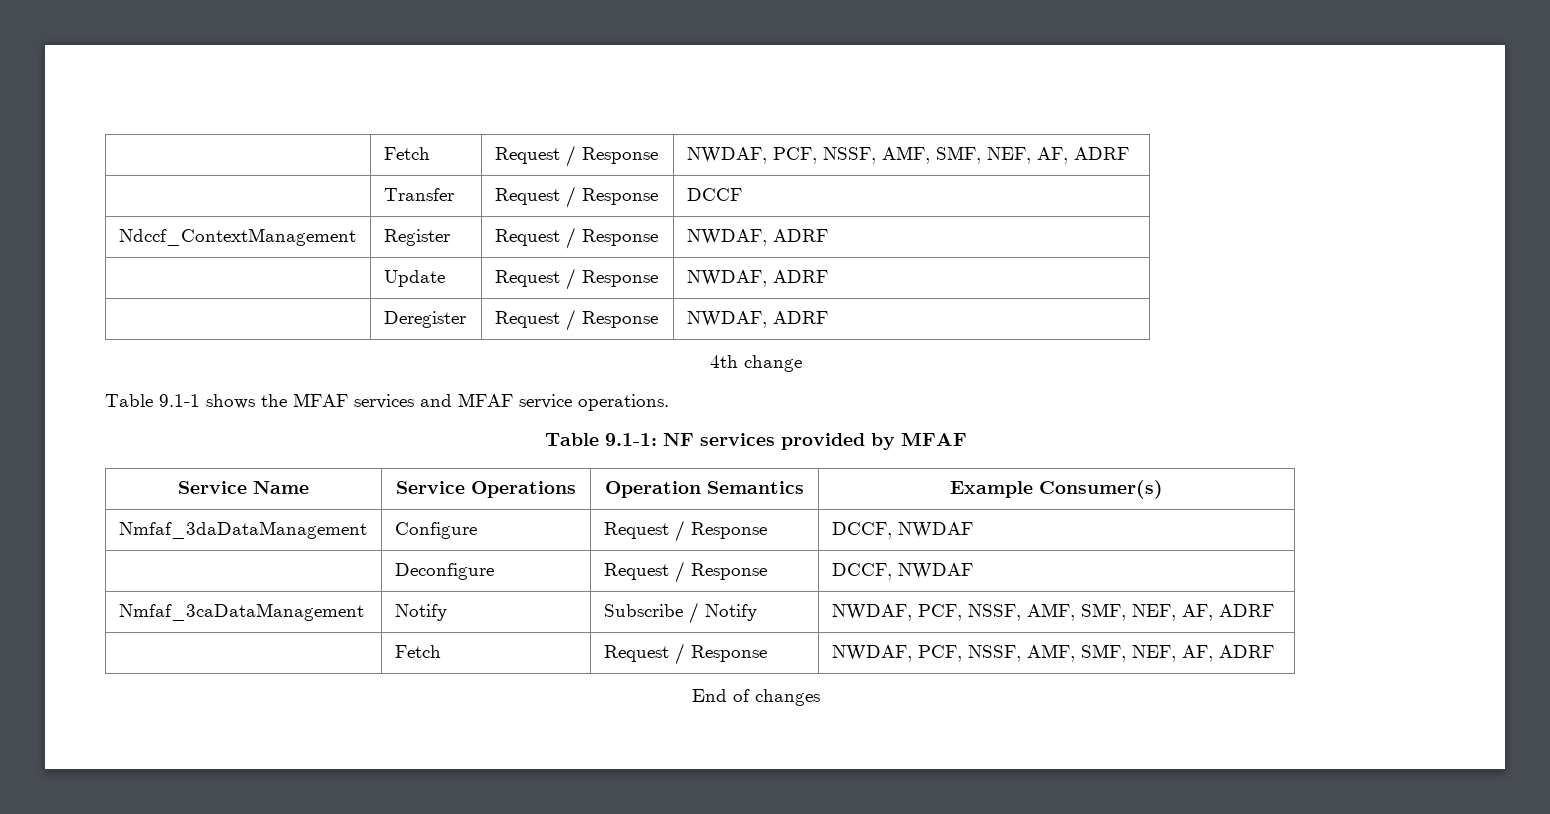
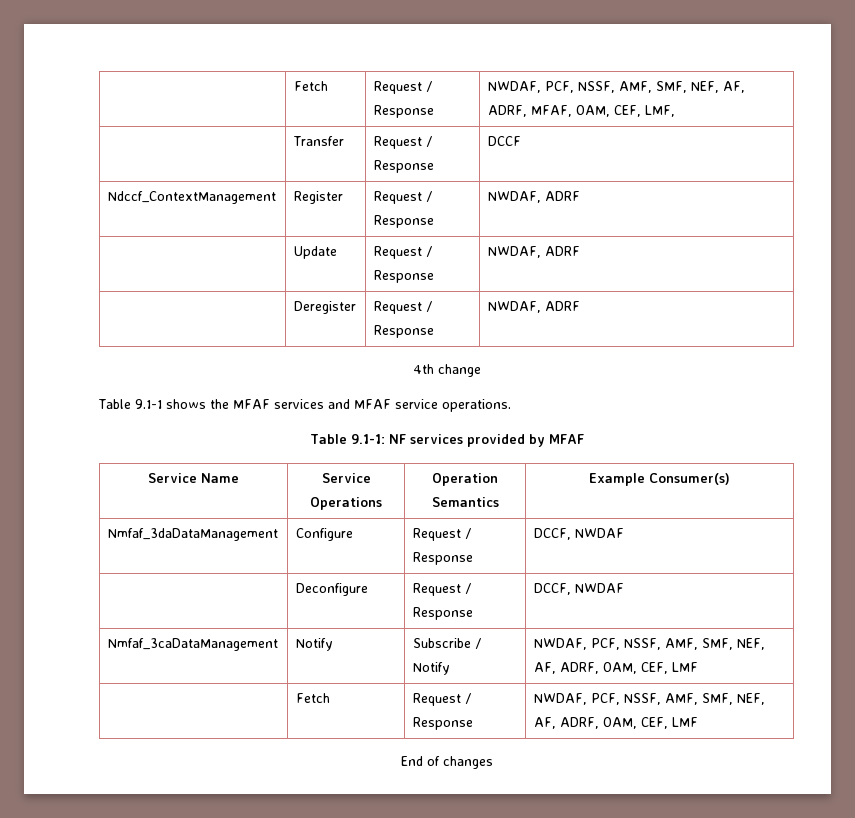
[1073,147,1129,160] ADRF -> [487,105,675,117] ADRF, MFAF, OAM, CEF, LMF,
[1218,604,1274,617] ADRF -> [559,662,698,674] ADRF, OAM, CEF, LMF
[1218,645,1274,658] ADRF -> [559,717,698,729] ADRF, OAM, CEF, LMF

